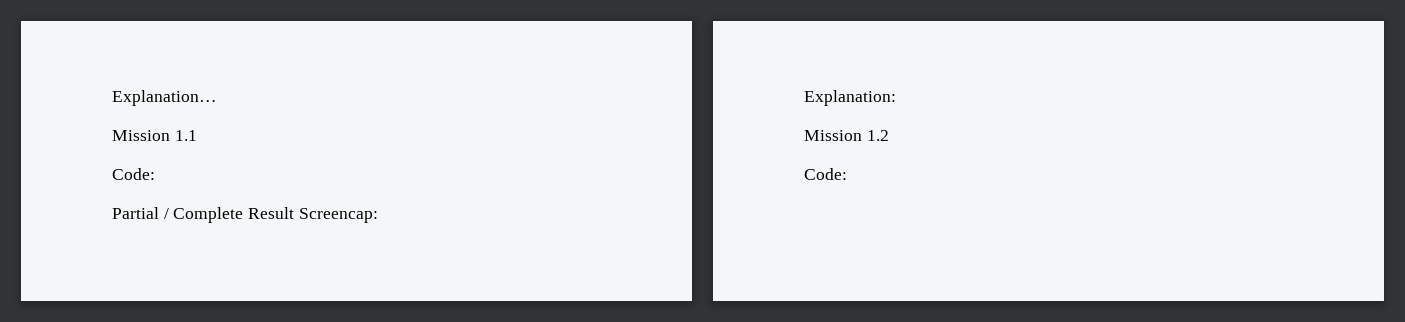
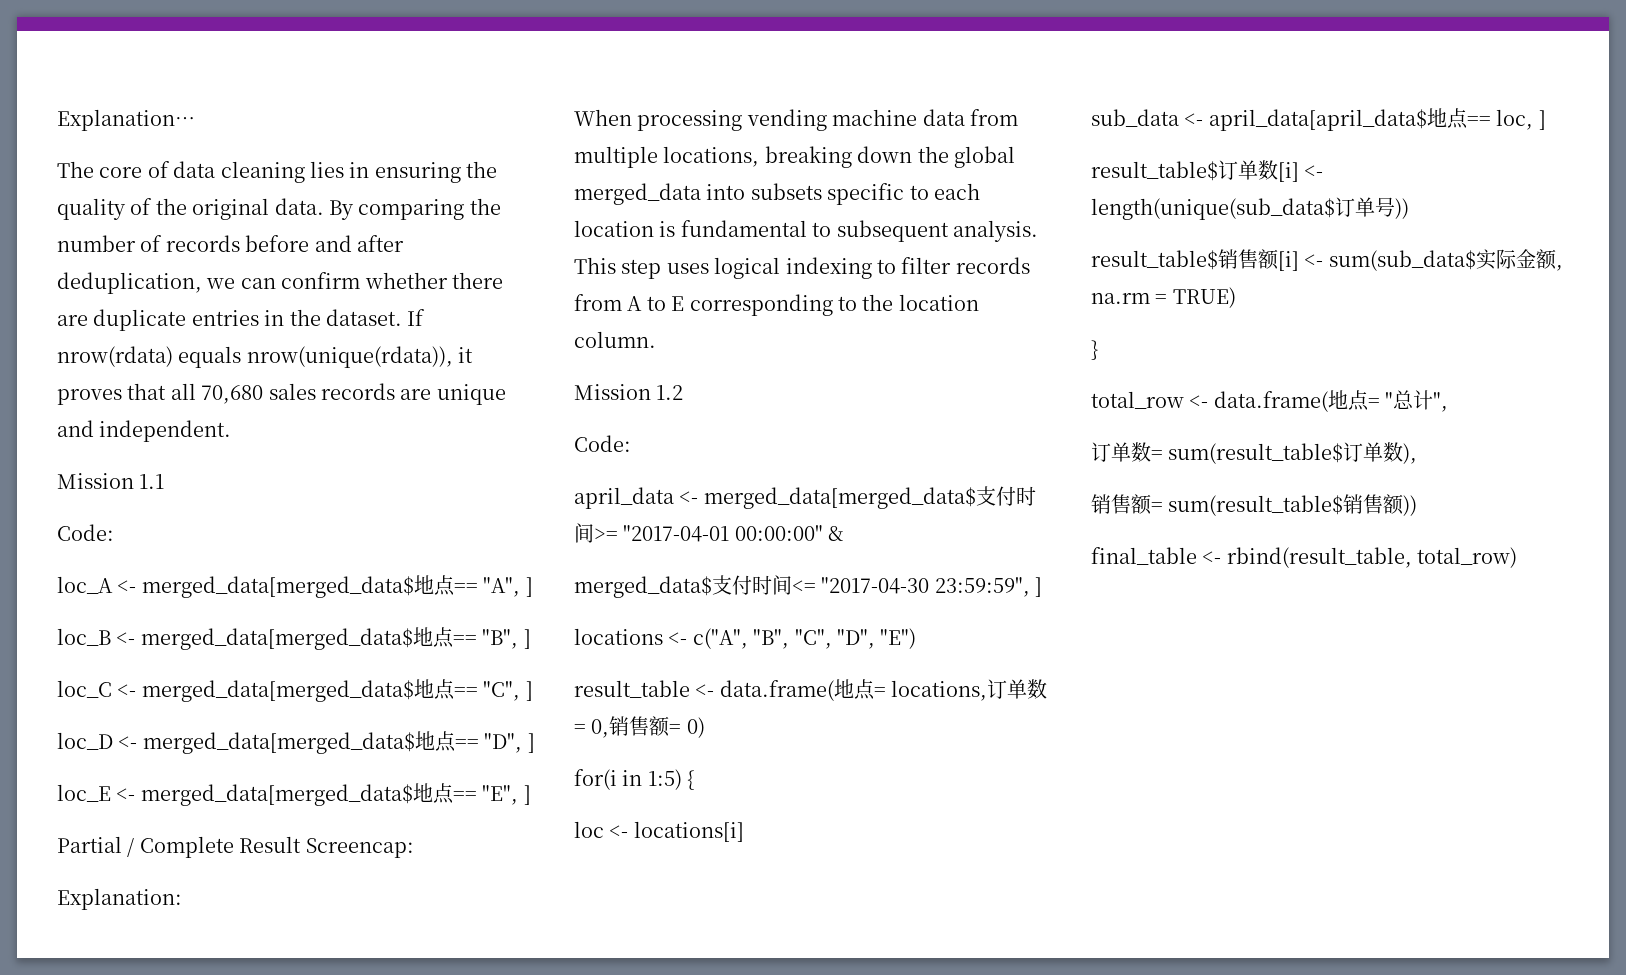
[112,130,197,141] [112,168,155,180] Mission 1.1 // Code: -> [57,161,498,183] [57,198,501,220] [57,235,404,252] [57,272,503,294] [57,309,426,331] [57,346,474,368] [57,383,506,405] [57,420,232,442] [57,473,165,489] [57,524,114,541] [57,575,533,598] [57,627,531,650] [57,679,533,702] [57,731,535,754] [57,783,531,806] The core of data cleaning lies in ensuring the quality of the original data. By comparing the number of records before and after deduplication, we can confirm whether there are duplicate entries in the dataset. If nrow(rdata) equals nrow(unique(rdata)), it proves that all 70,680 sales records are unique and independent. // Mission 1.1 // Code: // loc_A <- merged_data[merged_data$地点== "A", ] // loc_B <- merged_data[merged_data$地点== "B", ] // loc_C <- merged_data[merged_data$地点== "C", ] // loc_D <- merged_data[merged_data$地点== "D", ] // loc_E <- merged_data[merged_data$地点== "E", ]
[804,130,889,141] [804,168,847,180] Mission 1.2 // Code: -> [574,109,1018,131] [574,146,1015,168] [574,183,980,205] [574,220,1038,242] [574,257,1030,279] [574,294,979,316] [574,331,656,348] [574,384,684,400] [574,435,631,452] [574,486,1036,509] [574,523,845,543] [574,575,1043,598] [574,628,917,649] [574,679,1048,701] [574,716,705,738] [574,769,695,790] [574,821,744,842] [1091,108,1546,131] [1091,160,1324,182] [1091,197,1409,220] [1091,249,1563,271] [1091,287,1236,308] [1091,340,1098,360] [1091,390,1449,412] [1091,442,1418,464] [1091,494,1418,516] [1091,547,1518,568] When processing vending machine data from multiple locations, breaking down the global merged_data into subsets specific to each location is fundamental to subsequent analysis. This step uses logical indexing to filter records from A to E corresponding to the location column. // Mission 1.2 // Code: // april_data <- merged_data[merged_data$支付时间>= "2017-04-01 00:00:00" & // merged_data$支付时间<= "2017-04-30 23:59:59", ] // locations <- c("A", "B", "C", "D", "E") // result_table <- data.frame(地点= locations,订单数= 0,销售额= 0) // for(i in 1:5) { // loc <- locations[i] // sub_data <- april_data[april_data$地点== loc, ] // result_table$订单数[i] <- length(unique(sub_data$订单号)) // result_table$销售额[i] <- sum(sub_data$实际金额, na.rm = TRUE) // } // total_row <- data.frame(地点= "总计", // 订单数= sum(result_table$订单数), // 销售额= sum(result_table$销售额)) // final_table <- rbind(result_table, total_row)

